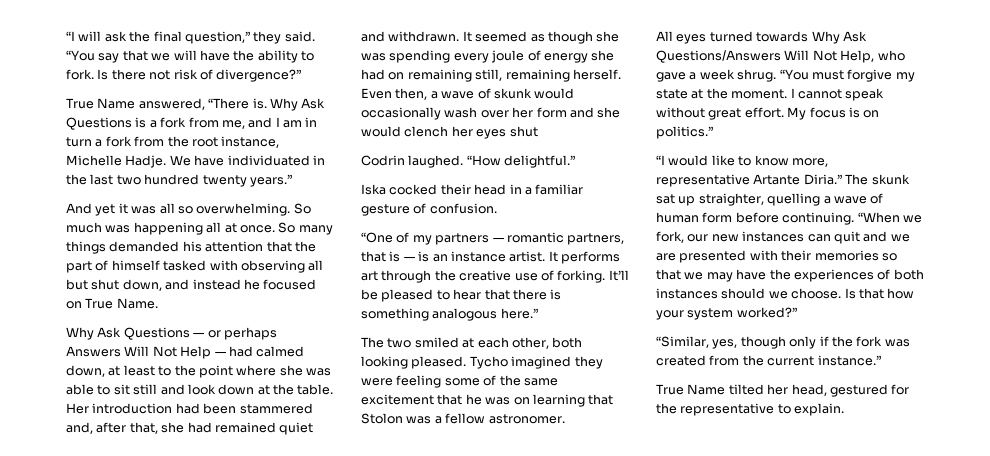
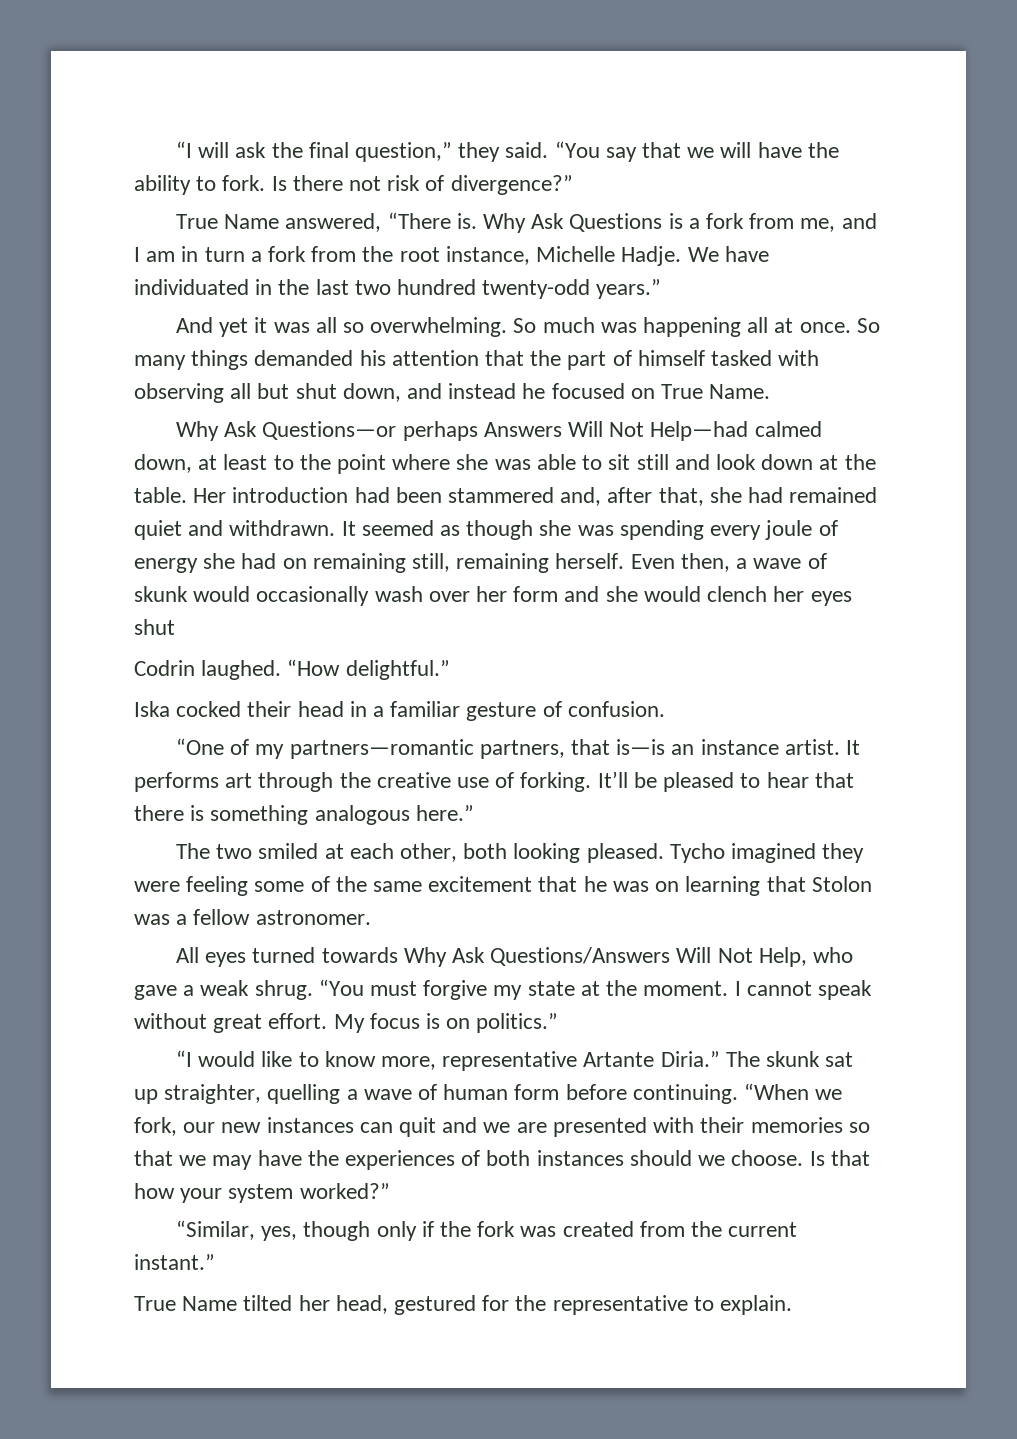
[202,175,247,187] twenty -> [482,279,591,299] twenty-odd
[123,327,221,340] Questions — or -> [262,421,397,440] Questions—or
[180,346,253,359] Help — had -> [650,421,749,441] Help—had
[435,232,625,245] [361,251,430,262] partners — romantic partners, that is — is -> [289,739,666,759] partners—romantic partners, that is—is
[699,69,735,80] week -> [200,980,250,996] weak
[817,355,881,366] instance.” -> [134,1254,215,1270] instant.”

